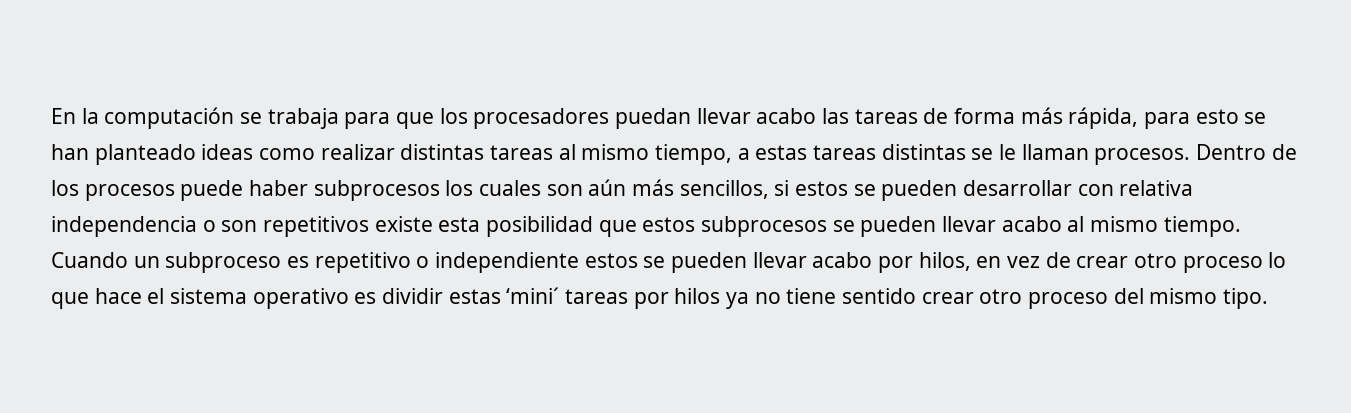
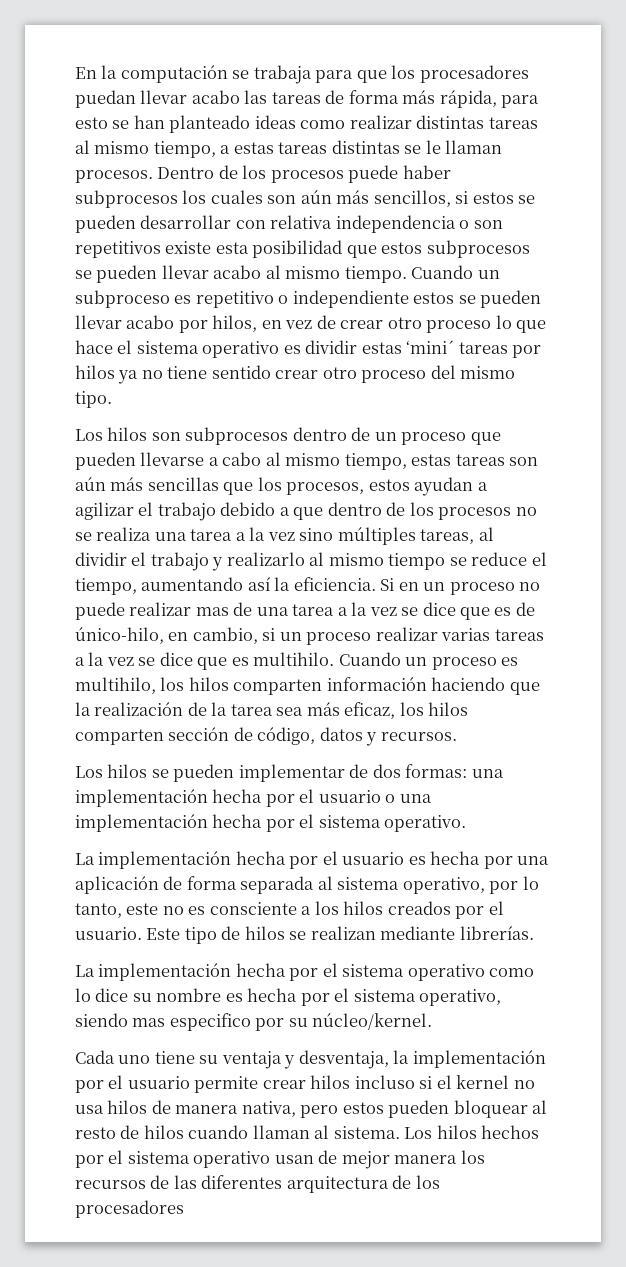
(1269, 298) none -> [75,427,501,445] [75,452,539,470] [75,477,488,496] [75,502,537,521] [75,527,494,545] [75,552,547,571] [75,577,541,595] [75,602,535,620] [75,627,544,645] [75,652,519,670] [75,677,540,695] [75,702,469,719] [75,727,457,746] [75,764,504,782] [75,789,432,807] [75,814,467,832] [75,851,550,869] [75,876,539,894] [75,901,504,919] [75,926,534,944] [75,963,535,981] [75,988,502,1006] [75,1013,433,1031] [75,1050,546,1069] [75,1075,535,1093] [75,1100,548,1118] [75,1125,540,1139] [75,1150,485,1169] [75,1175,440,1193] [75,1200,184,1218] // Los hilos son subprocesos dentro de un proceso que pueden llevarse a cabo al mismo tiempo, estas tareas son aún más sencillas que los procesos, estos ayudan a agilizar el trabajo debido a que dentro de los procesos no se realiza una tarea a la vez sino múltiples tareas, al dividir el trabajo y realizarlo al mismo tiempo se reduce el tiempo, aumentando así la eficiencia. Si en un proceso no puede realizar mas de una tarea a la vez se dice que es de único-hilo, en cambio, si un proceso realizar varias tareas a la vez se dice que es multihilo. Cuando un proceso es multihilo, los hilos comparten información haciendo que la realización de la tarea sea más eficaz, los hilos comparten sección de código, datos y recursos. // Los hilos se pueden implementar de dos formas: una implementación hecha por el usuario o una implementación hecha por el sistema operativo. // La implementación hecha por el usuario es hecha por una aplicación de forma separada al sistema operativo, por lo tanto, este no es consciente a los hilos creados por el usuario. Este tipo de hilos se realizan mediante librerías. // La implementación hecha por el sistema operativo como lo dice su nombre es hecha por el sistema operativo, siendo mas especifico por su núcleo/kernel. // Cada uno tiene su ventaja y desventaja, la implementación por el usuario permite crear hilos incluso si el kernel no usa hilos de manera nativa, pero estos pueden bloquear al resto de hilos cuando llaman al sistema. Los hilos hechos por el sistema operativo usan de mejor manera los recursos de las diferentes arquitectura de los procesadores

